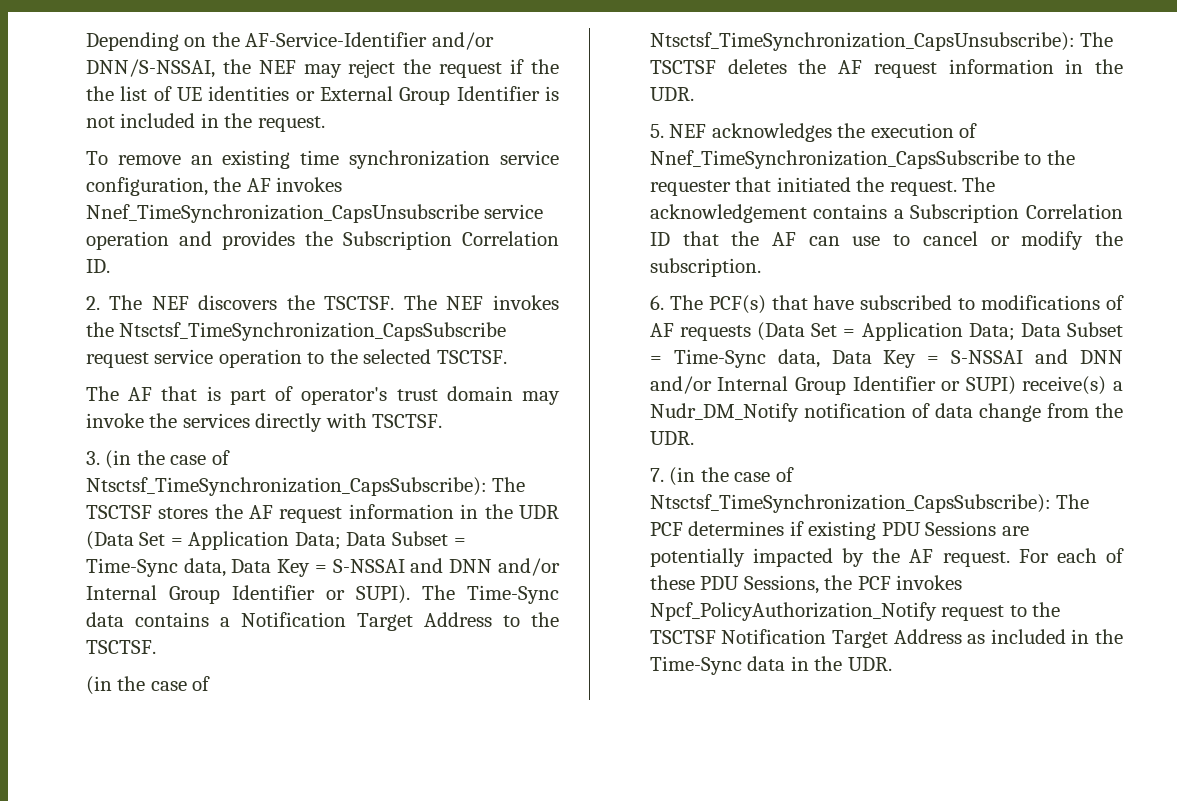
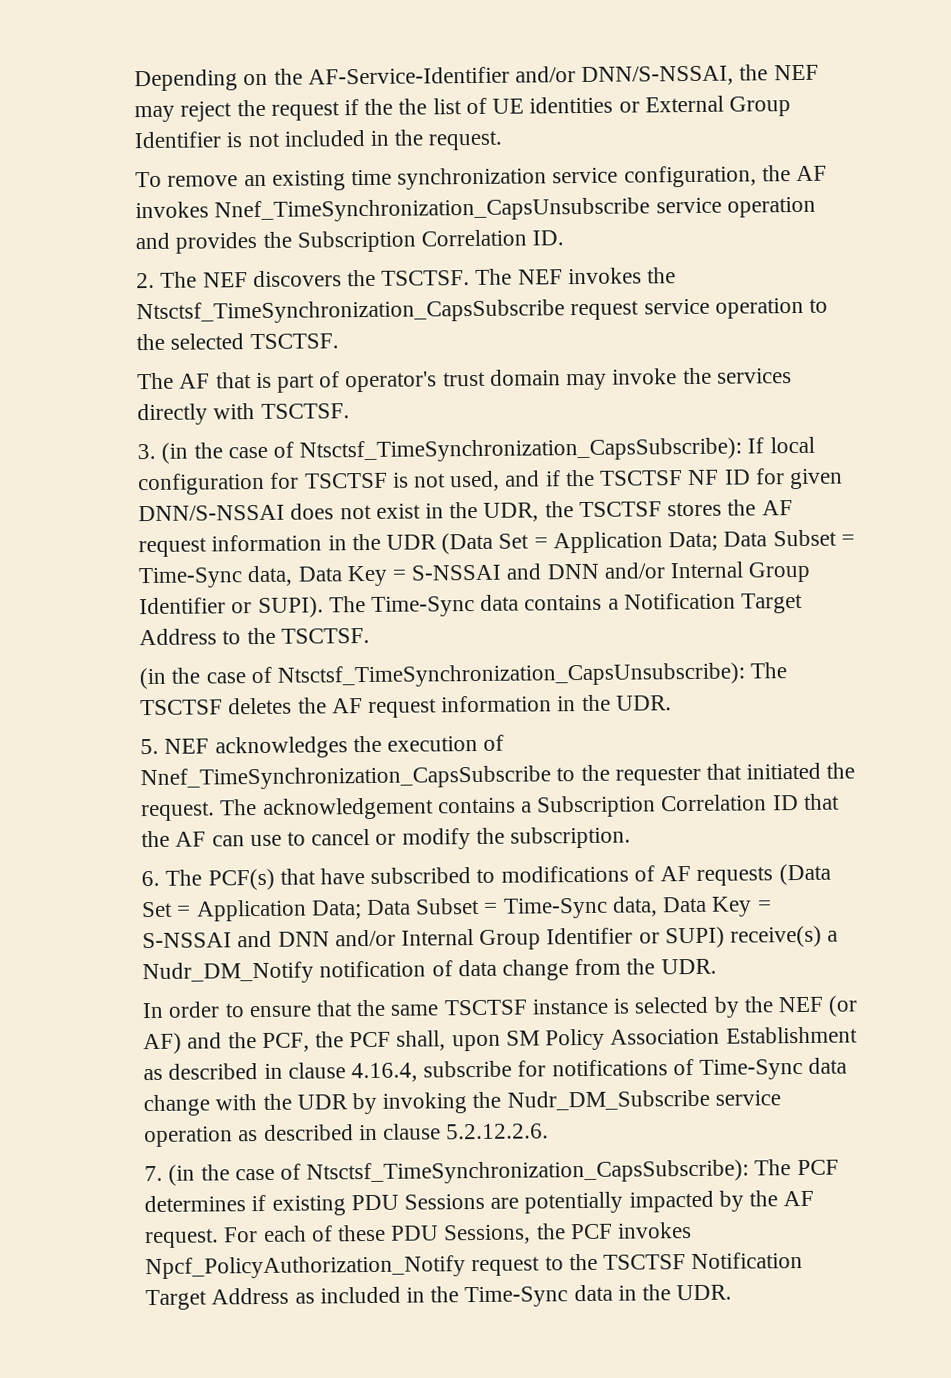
[492,477,526,492] The -> [747,436,815,454] [137,468,843,496] [138,501,574,522] If local configuration for TSCTSF is not used, and if the TSCTSF NF ID for given DNN/S-NSSAI does not exist in the UDR, the
(694, 438) none -> [142,995,859,1019] [143,1026,858,1055] [143,1057,848,1083] [143,1089,781,1117] [144,1123,550,1148] // In order to ensure that the same TSCTSF instance is selected by the NEF (or AF) and the PCF, the PCF shall, upon SM Policy Association Establishment as described in clause 4.16.4, subscribe for notifications of Time-Sync data change with the UDR by invoking the Nudr_DM_Subscribe service operation as described in clause 5.2.12.2.6.

